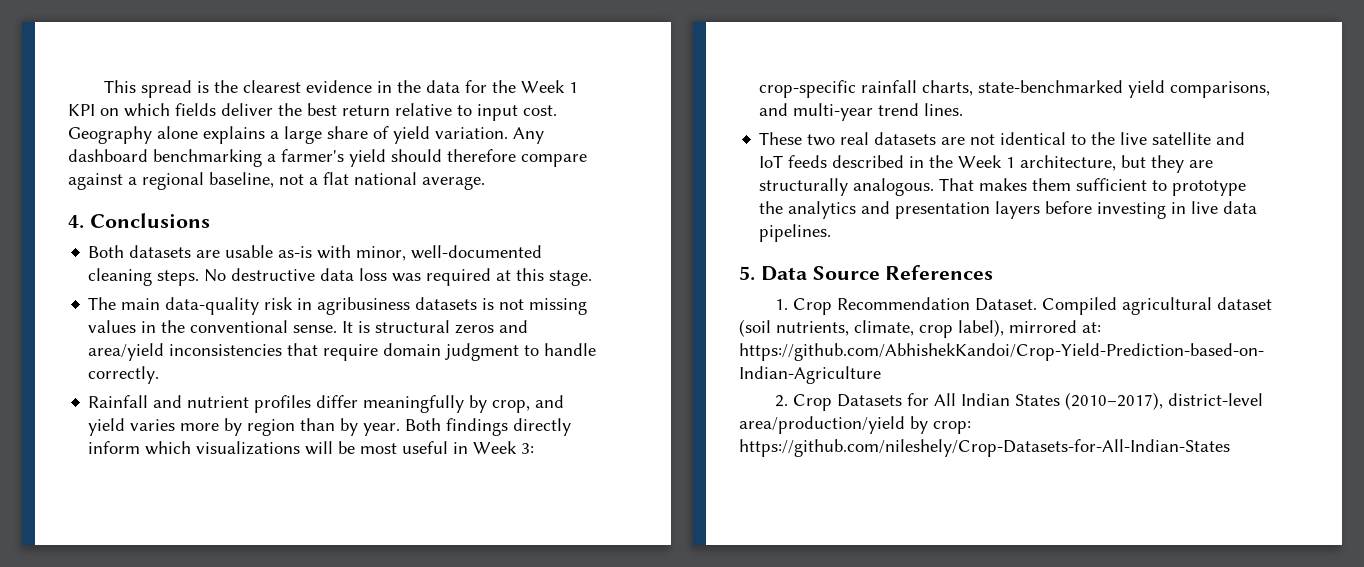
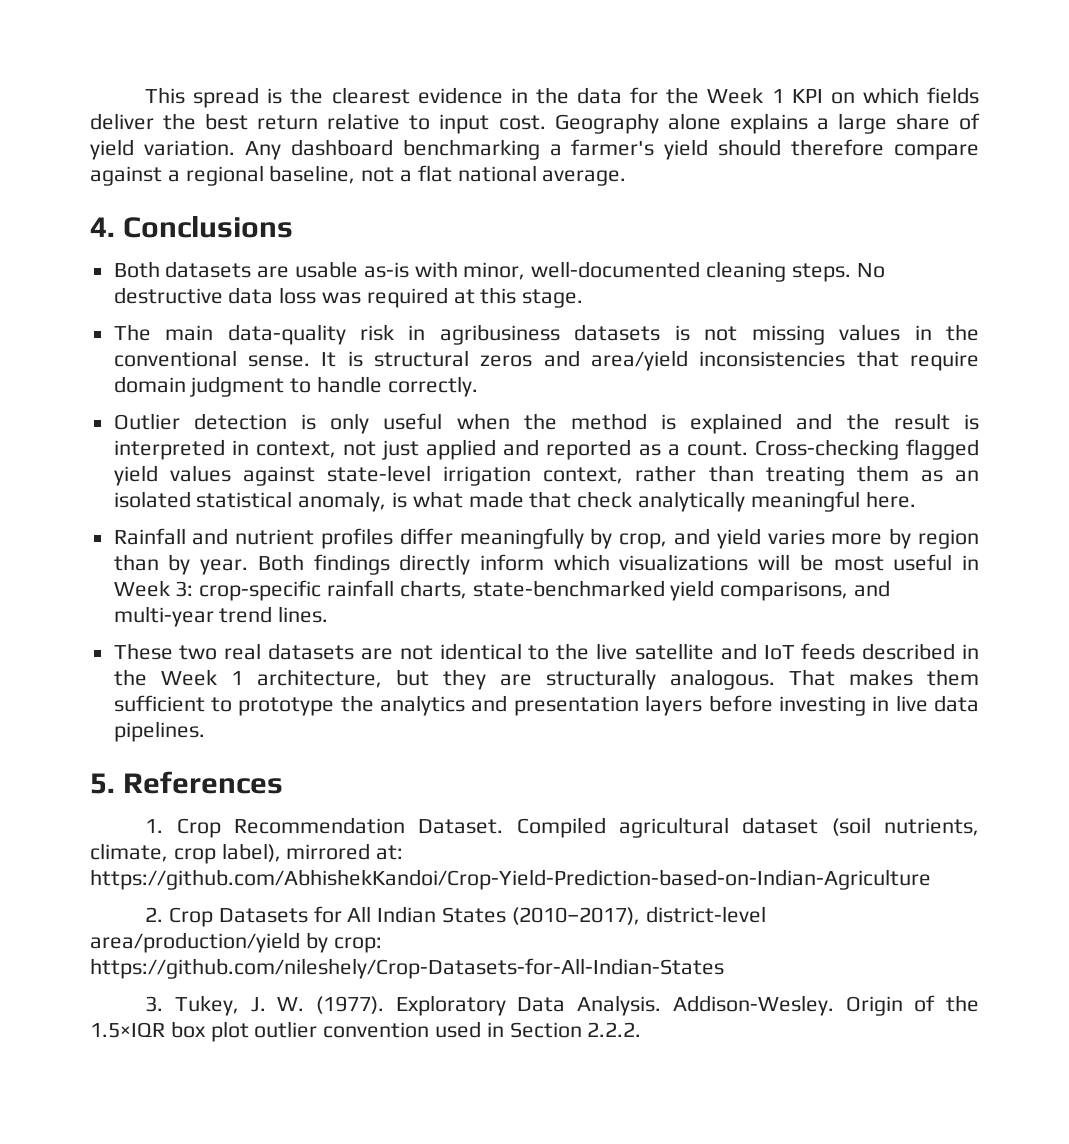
(160, 375) none -> [113,413,979,434] [113,439,979,460] [113,465,979,486] [113,491,916,512] // Outlier detection is only useful when the method is explained and the result is interpreted in context, not just applied and reported as a count. Cross-checking flagged yield values against state-level irrigation context, rather than treating them as an isolated statistical anomaly, is what made that check analytically meaningful here.
[760,266,880,281] Data Source -> (115, 783) none
(1230, 448) none -> [145,995,979,1016] [90,1021,642,1042] // 3. Tukey, J. W. (1977). Exploratory Data Analysis. Addison-Wesley. Origin of the 1.5×IQR box plot outlier convention used in Section 2.2.2.

